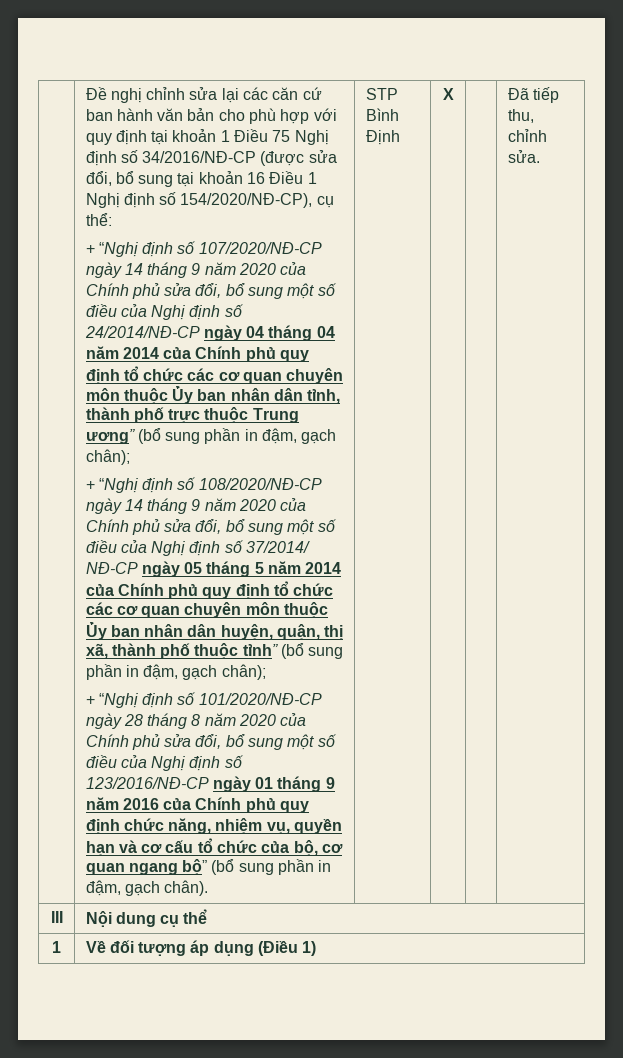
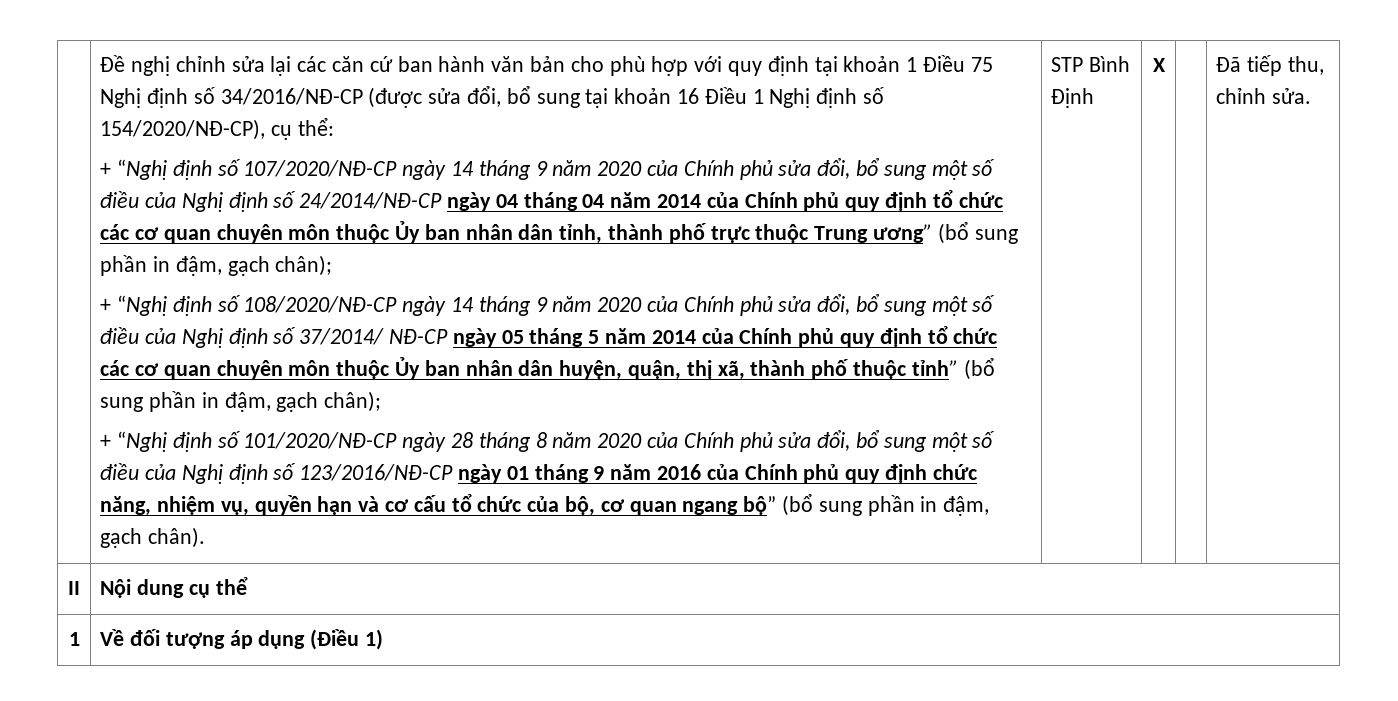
[50,911,63,923] III -> [68,581,80,595] II

